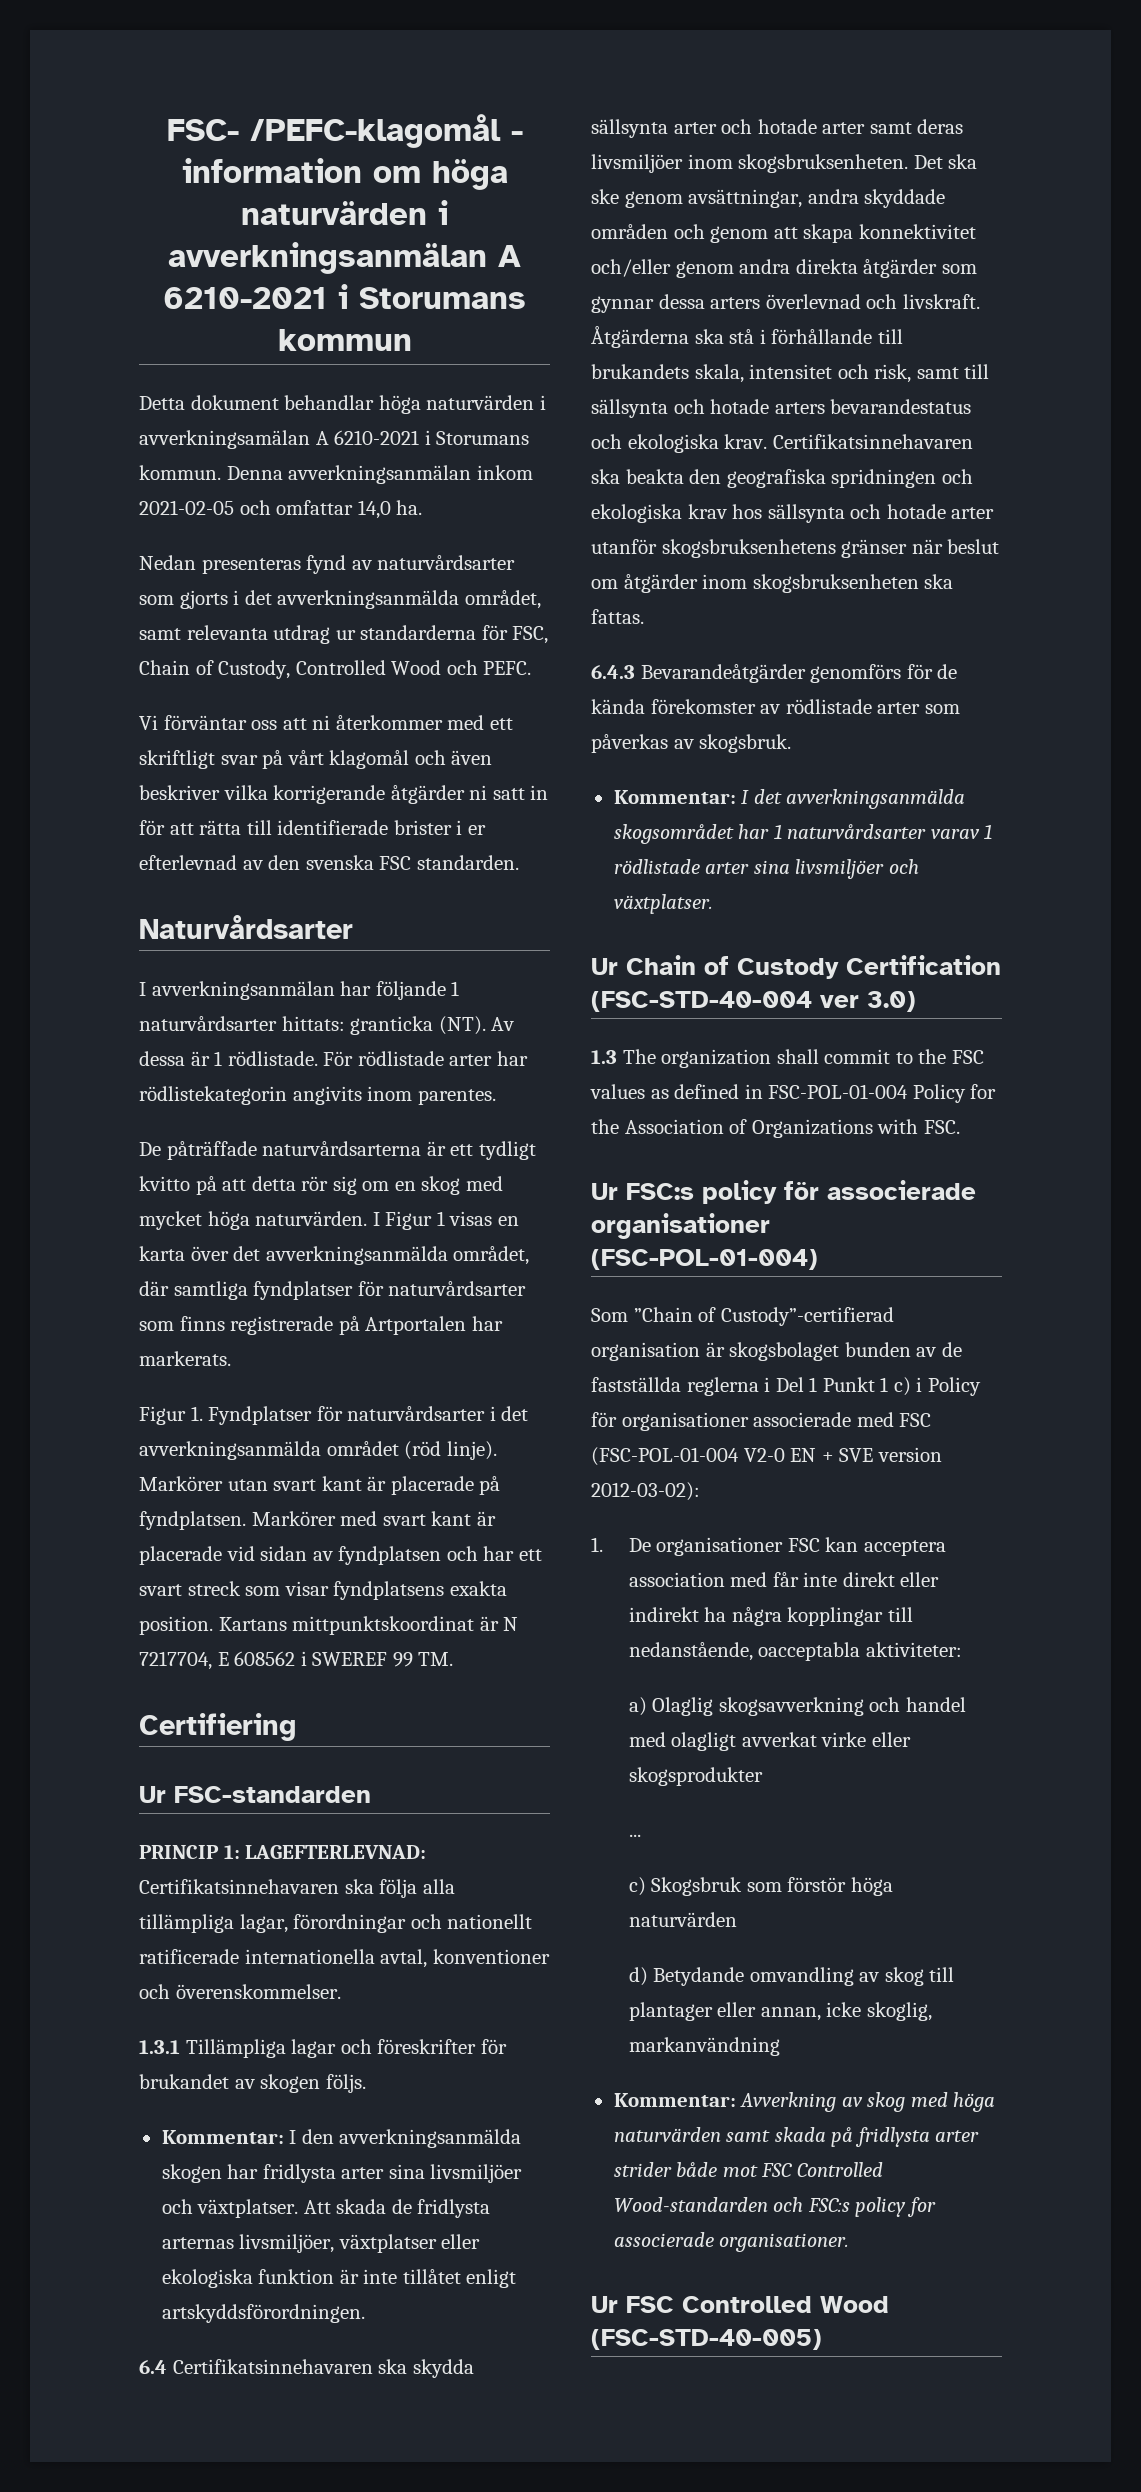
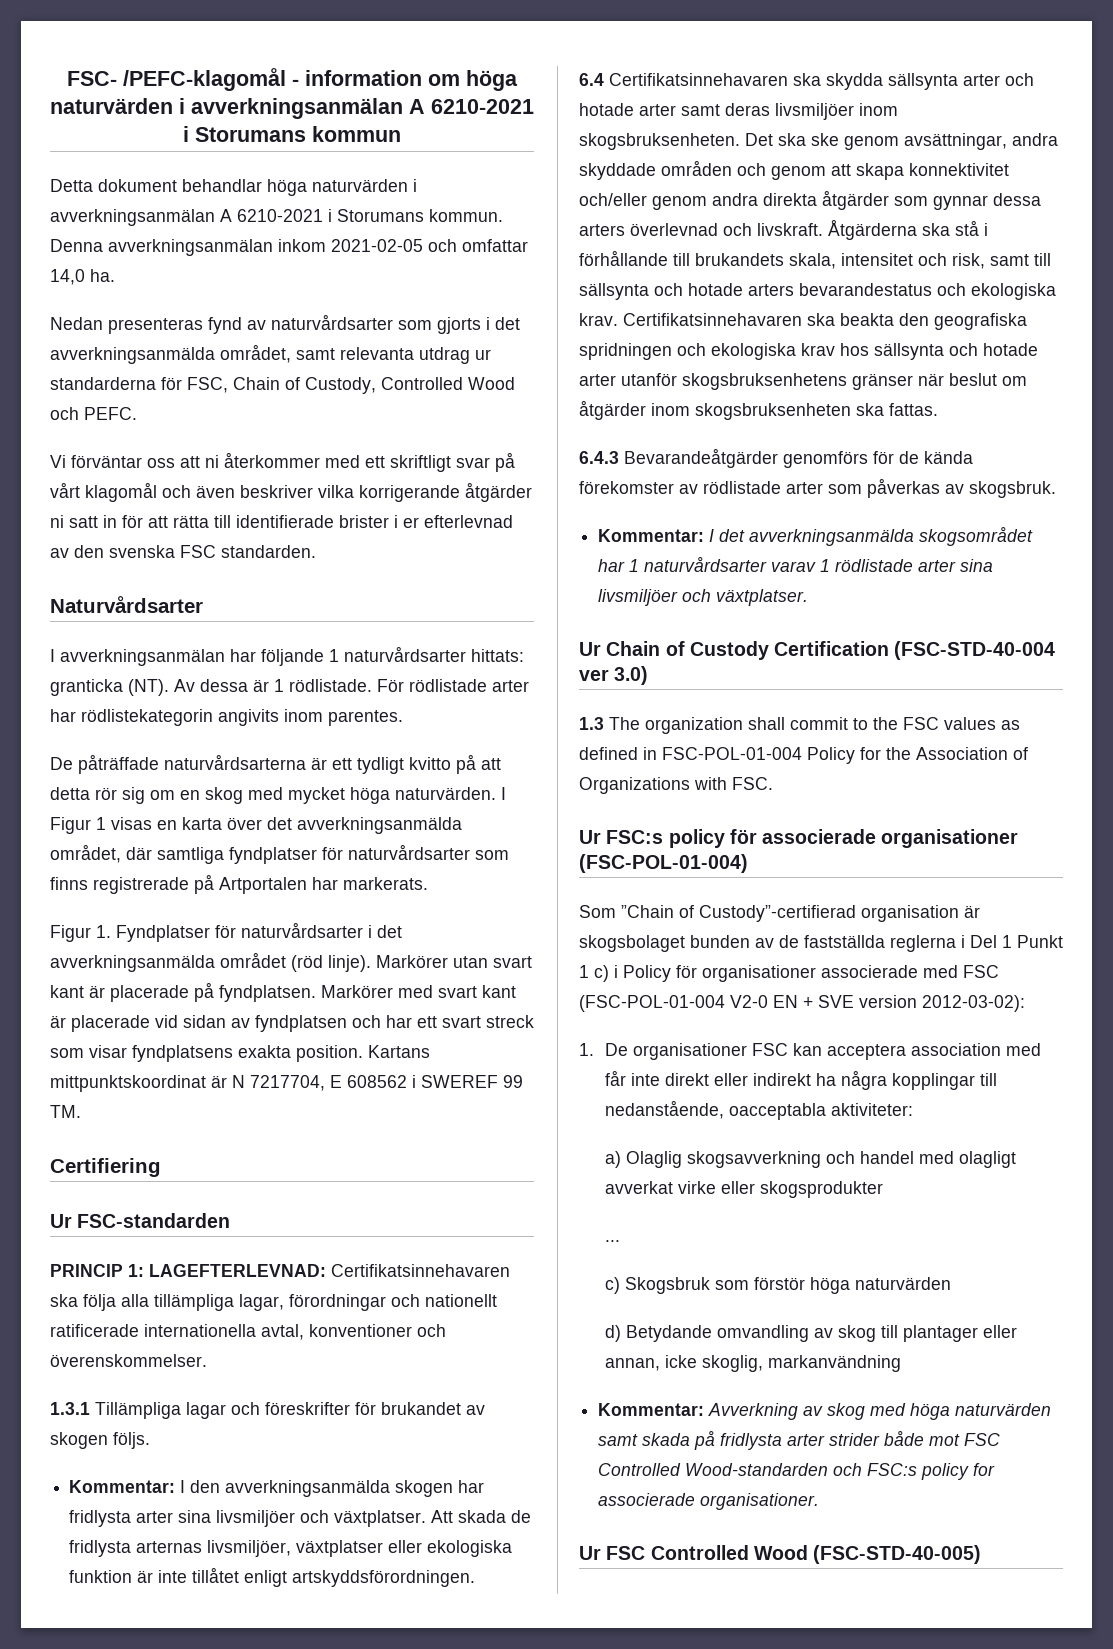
[139,430,310,449] avverkningsamälan -> [50,209,215,226] avverkningsanmälan

